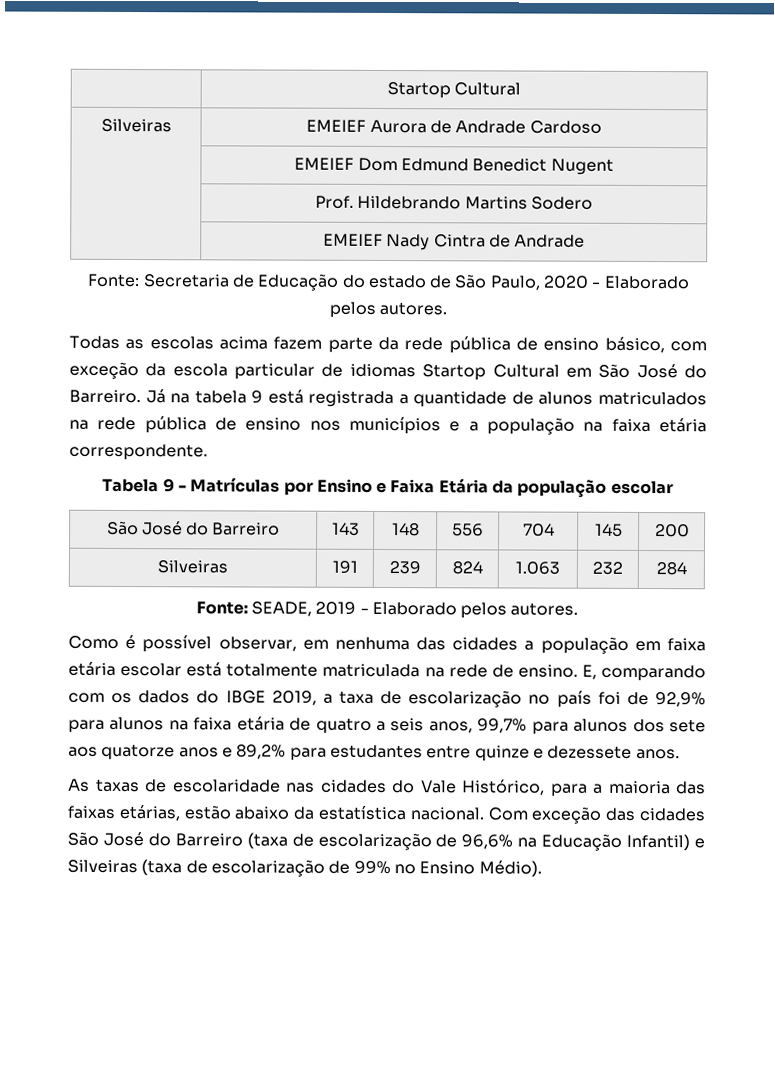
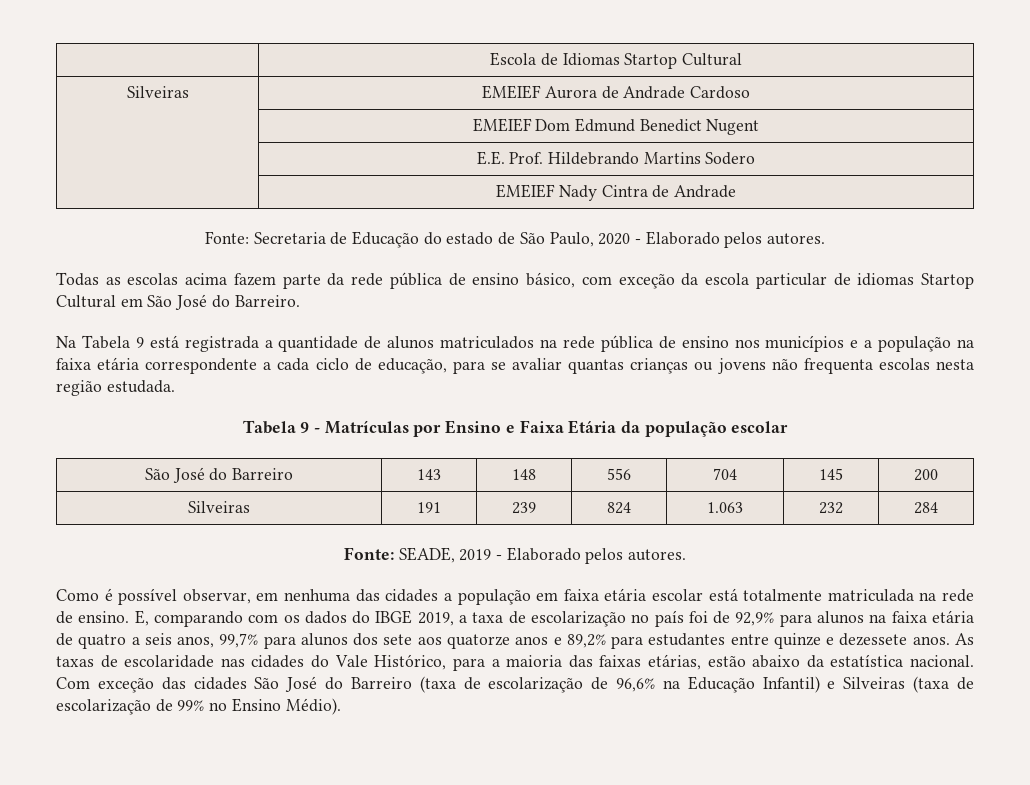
(386, 90) | -> [490,52,620,66] | Escola de Idiomas
(614, 166) none -> [476,151,505,165] E.E.
[145,389,247,404] Já na tabela -> [56,335,130,349] // Na Tabela
[69,443,208,461] correspondente. -> [145,358,974,374] [56,380,175,396] correspondente a cada ciclo de educação, para se avaliar quantas crianças ou jovens não frequenta escolas nesta região estudada.
(680, 754) // -> (950, 640) none

